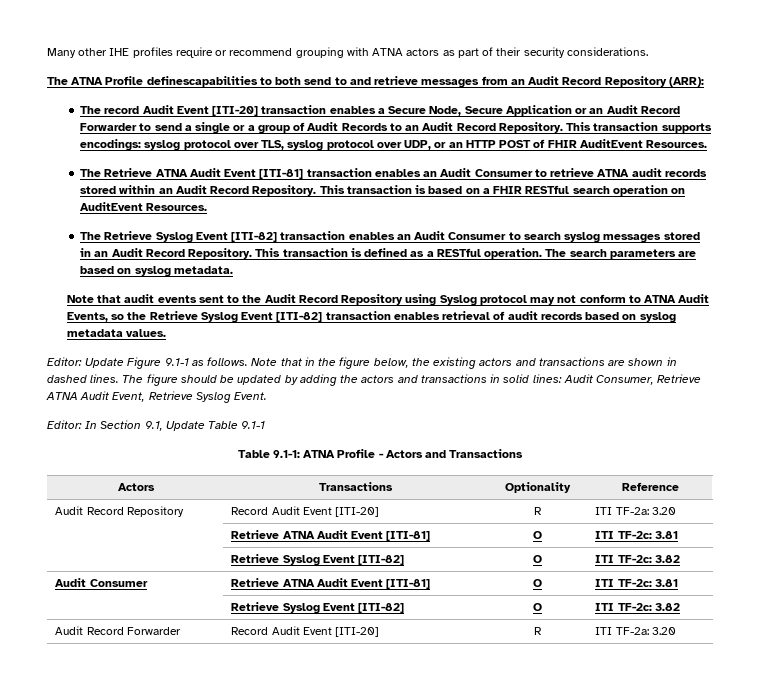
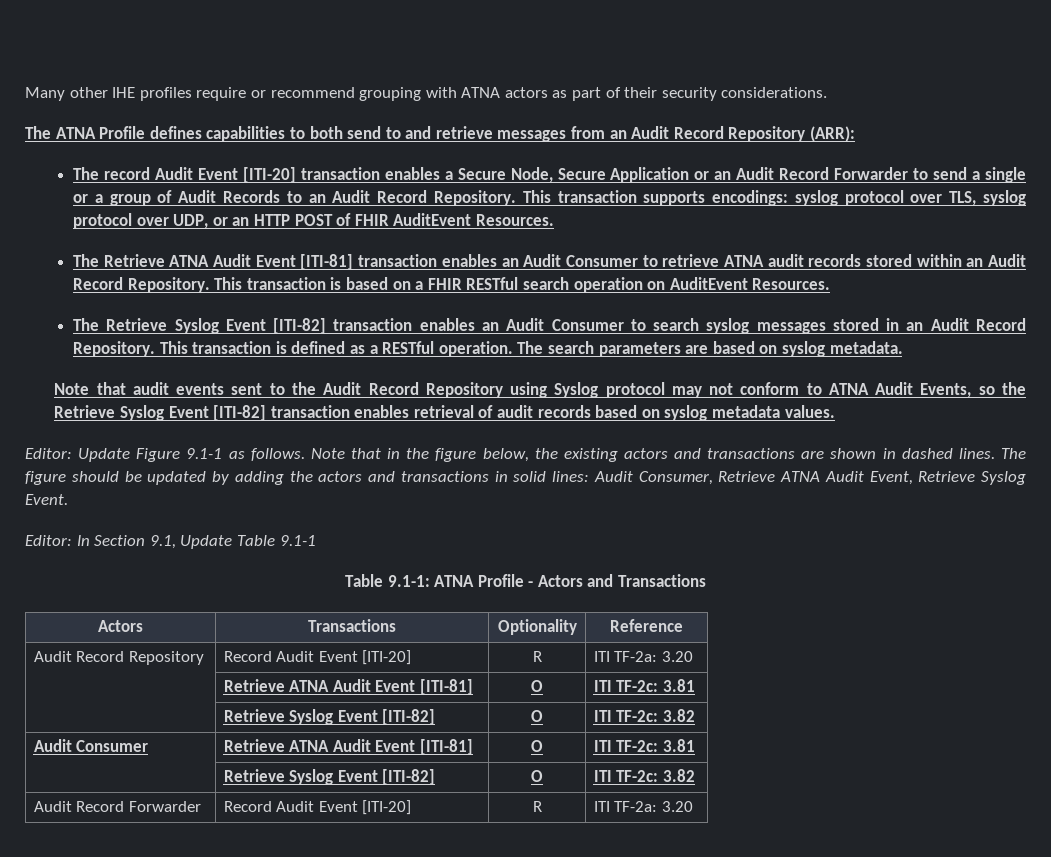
[146,76,258,87] definescapabilities -> [149,126,286,142] defines capabilities

